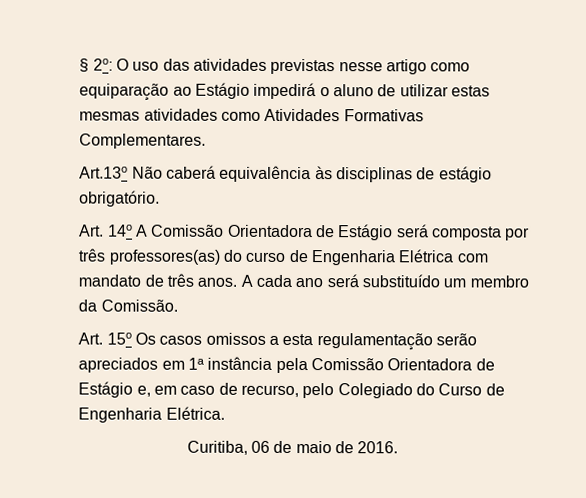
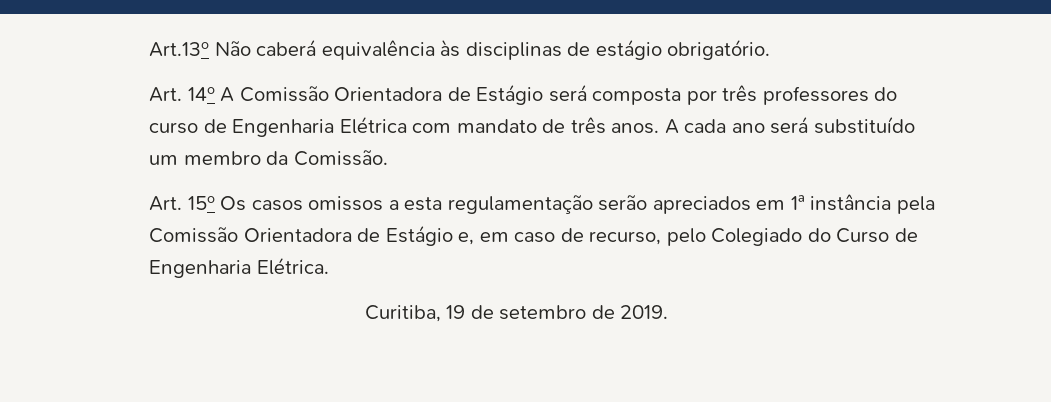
[79,58,471,75] [79,82,491,101] [79,108,424,122] [79,133,207,149] § 2o: O uso das atividades previstas nesse artigo como equiparação ao Estágio impedirá o aluno de utilizar estas mesmas atividades como Atividades Formativas Complementares. // -> (149, 49) none
[108,249,220,265] professores(as) -> [762,86,869,105] professores
[251,440,399,454] 06 de maio de 2016. -> [446,305,669,320] 19 de setembro de 2019.

